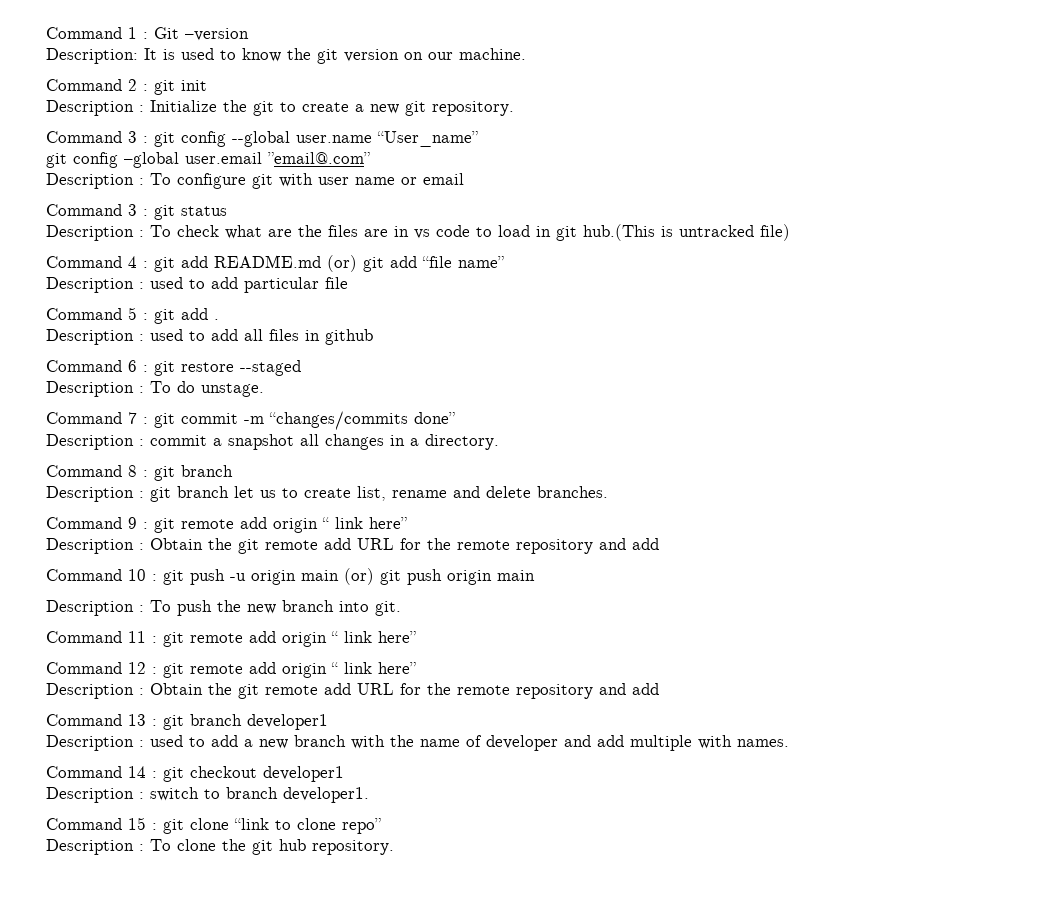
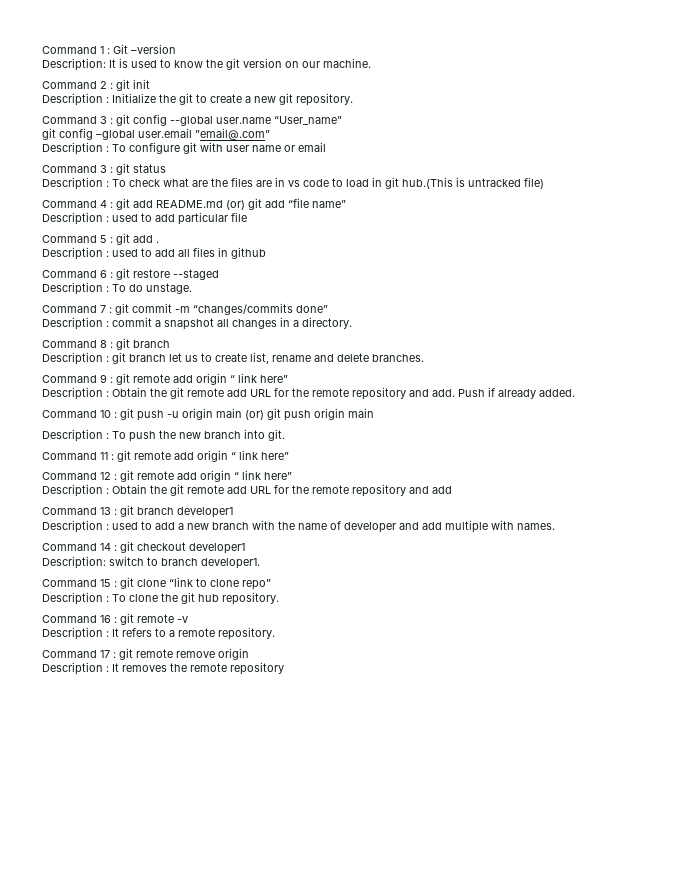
[632,538,659,550] add -> [432,387,575,399] add. Push if already added.
[46,787,144,803] Description : -> [42,556,106,569] Description:
(394, 847) none -> [42,613,188,625] [42,627,275,640] [42,648,249,660] [42,662,284,675] // Command 16 : git remote -v // Description : It refers to a remote repository. // Command 17 : git remote remove origin // Description : It removes the remote repository

